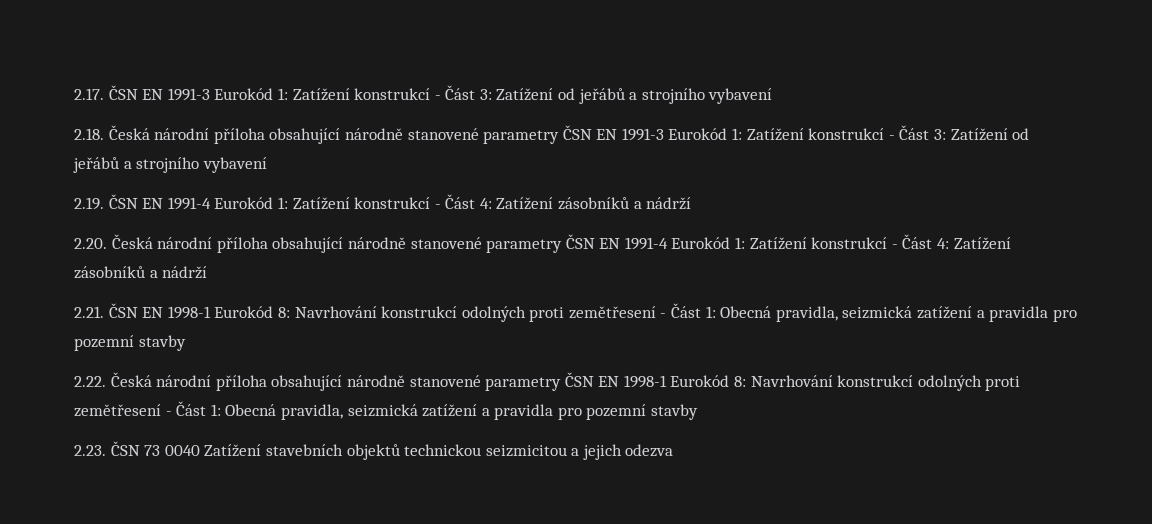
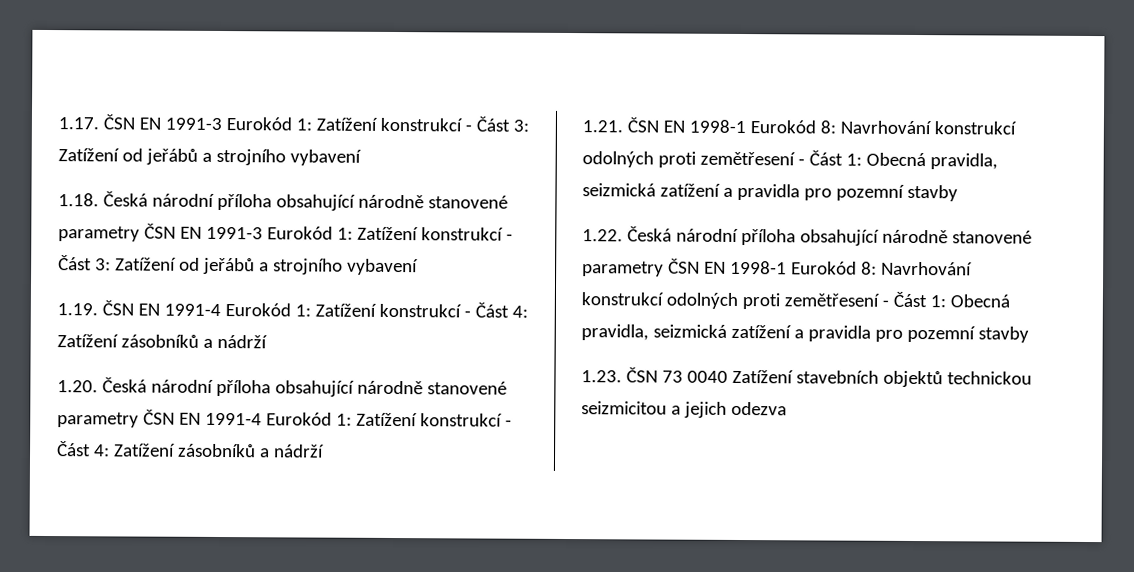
[74,88,104,100] 2.17. -> [58,117,99,130] 1.17.
[74,128,104,140] 2.18. -> [58,193,99,207] 1.18.
[74,197,104,210] 2.19. -> [57,303,98,316] 1.19.
[74,238,107,249] 2.20. -> [57,380,98,393] 1.20.
[74,306,104,318] 2.21. -> [582,120,623,133] 1.21.
[74,376,106,387] 2.22. -> [582,229,623,242] 1.22.
[74,445,106,456] 2.23. -> [581,370,622,383] 1.23.

